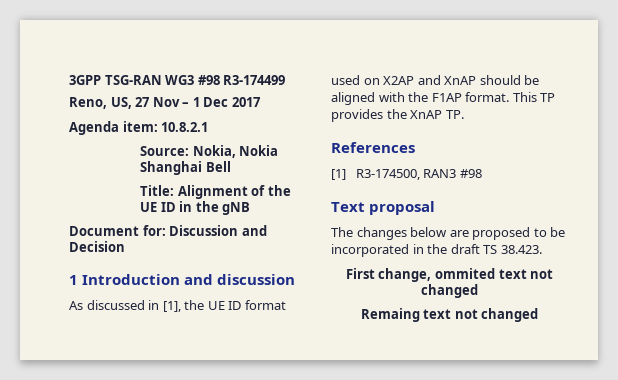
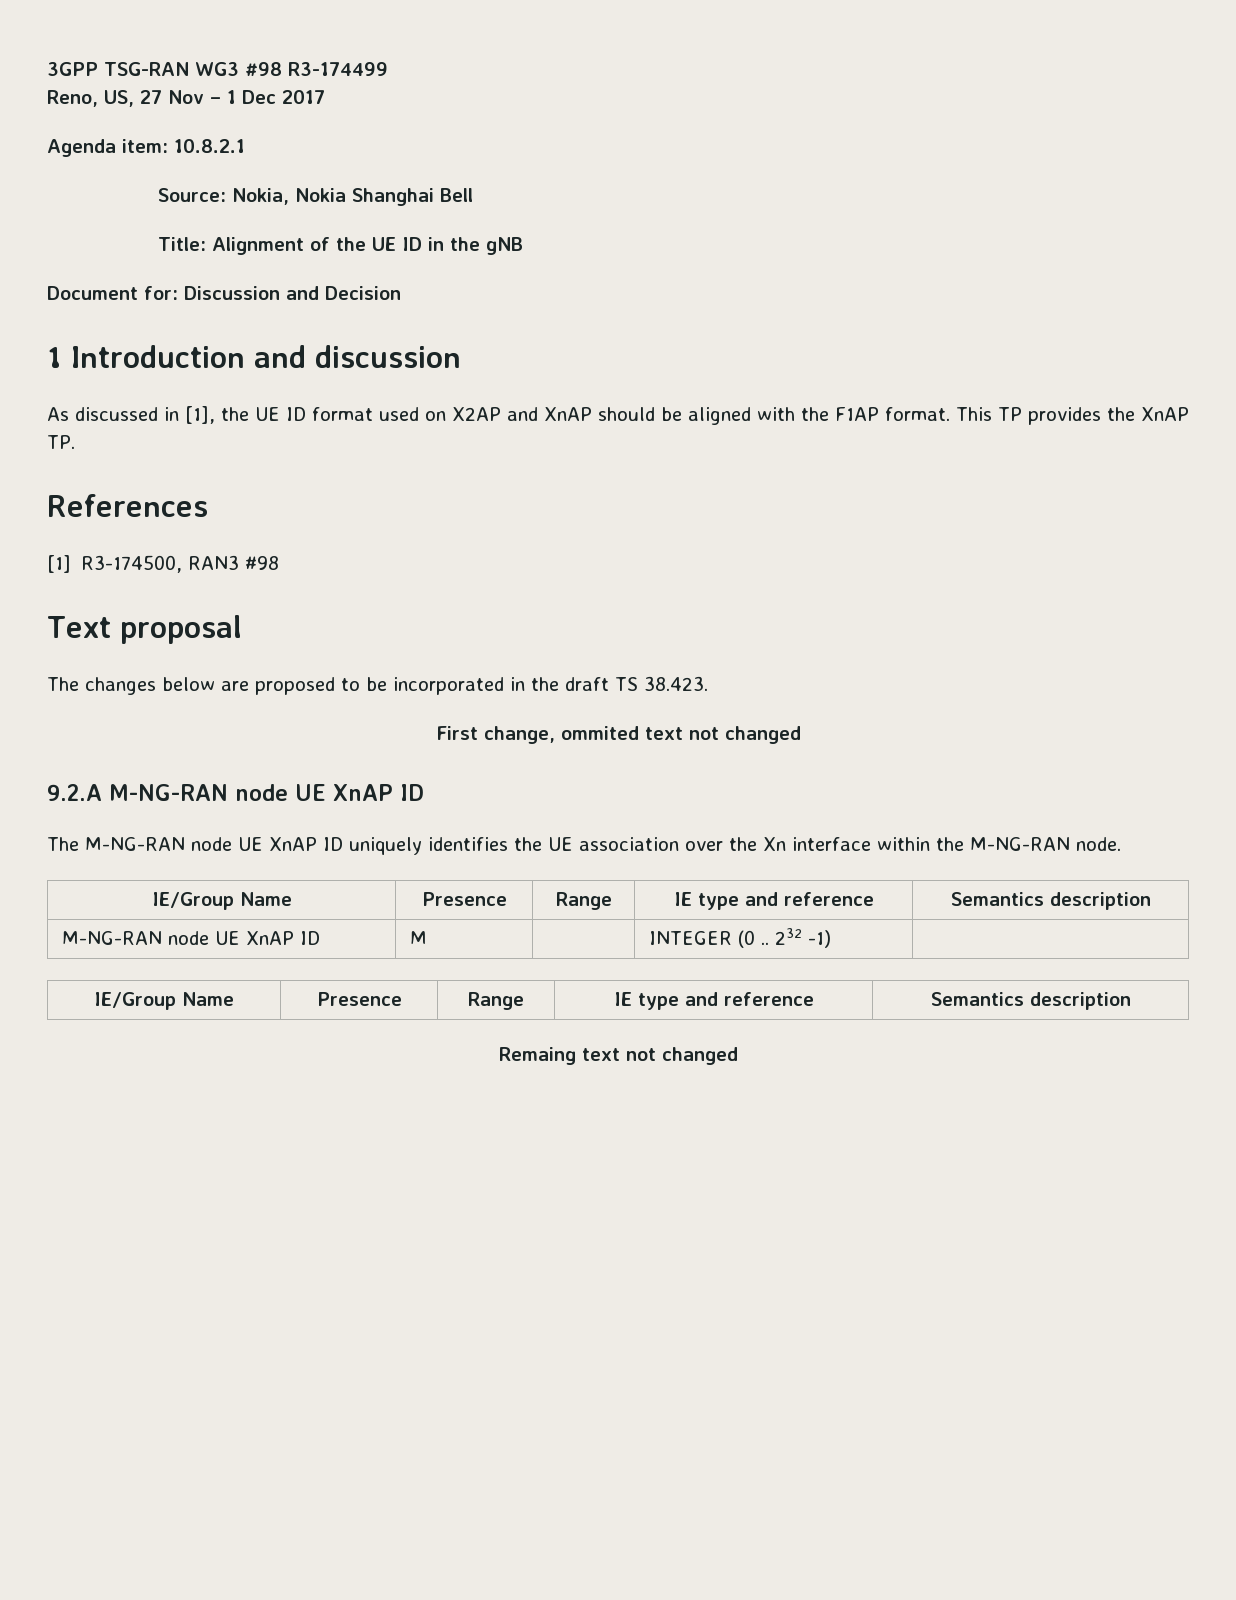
(478, 291) none -> [47,784,424,801] [47,837,1121,855] [151,892,292,910] [421,892,507,906] [555,892,612,910] [673,892,874,910] [950,892,1151,910] [61,931,320,945] [409,931,427,945] [648,928,831,948] [94,992,234,1010] [316,992,402,1006] [468,992,524,1010] [613,992,814,1010] [930,992,1131,1010] // 9.2.A M-NG-RAN node UE XnAP ID // The M-NG-RAN node UE XnAP ID uniquely identifies the UE association over the Xn interface within the M-NG-RAN node. // IE/Group Name | Presence | Range | IE type and reference | Semantics description // M-NG-RAN node UE XnAP ID | M | | INTEGER (0 .. 232 -1) | // IE/Group Name | Presence | Range | IE type and reference | Semantics description

